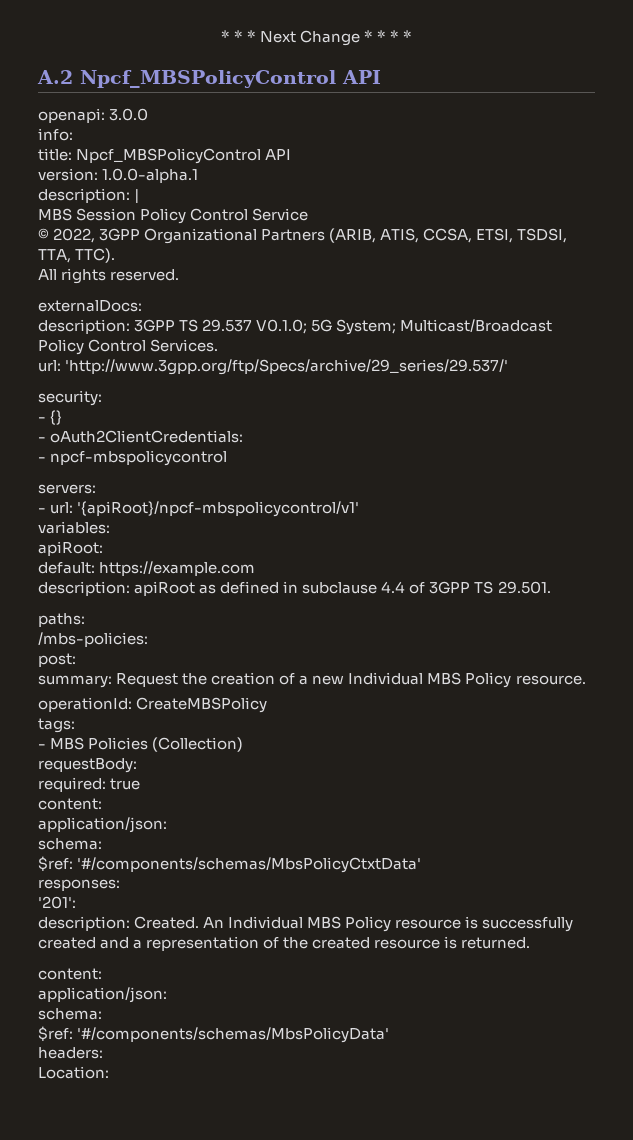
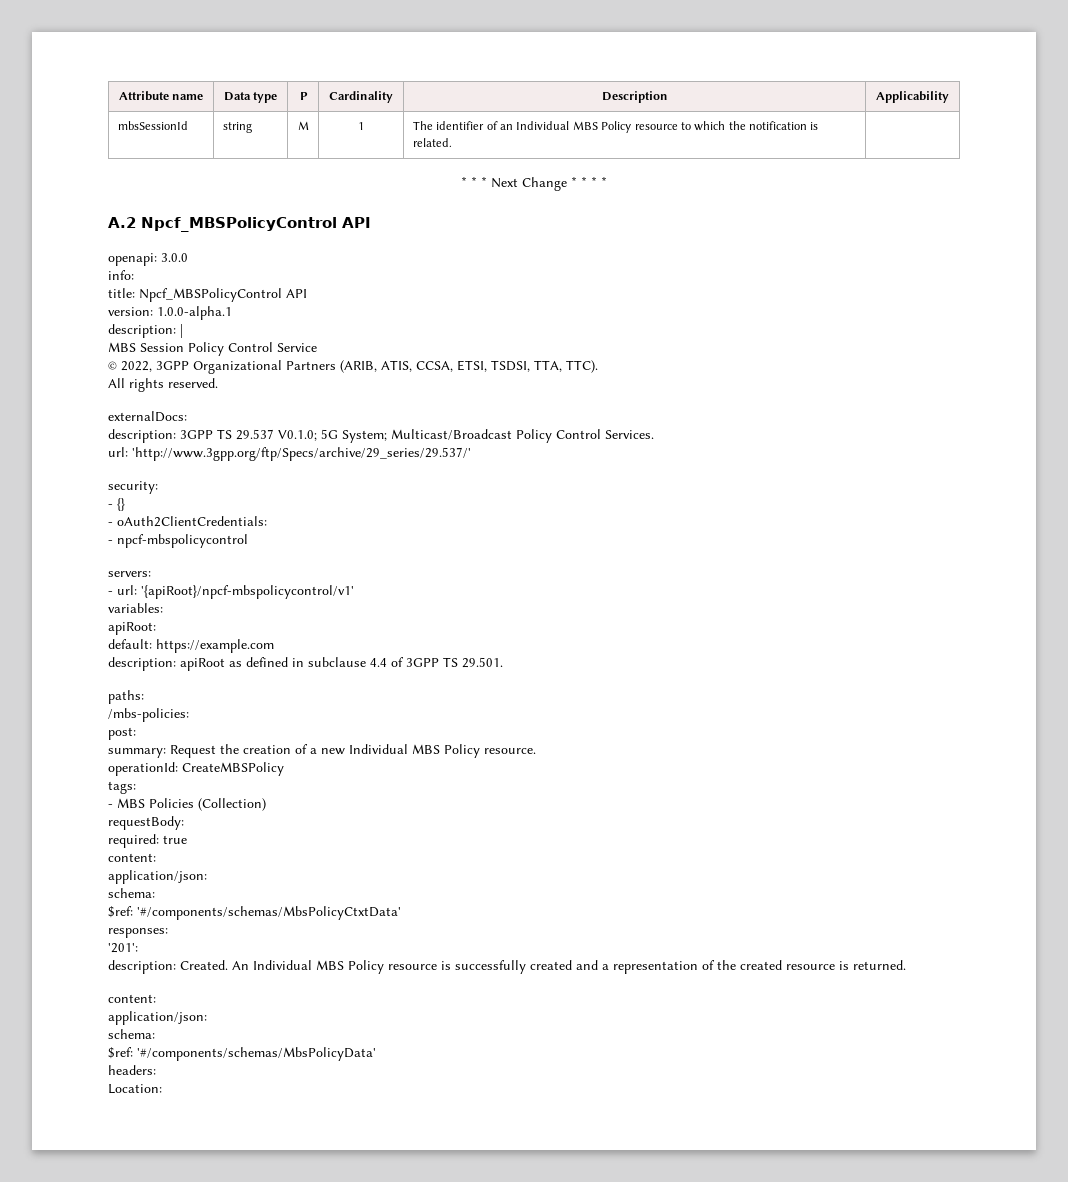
(220, 36) none -> [118,91,204,101] [223,92,278,103] [299,92,308,100] [329,91,393,103] [601,91,668,103] [876,91,949,103] [117,121,188,130] [222,122,252,133] [297,121,309,130] [358,122,364,130] [412,121,819,133] [412,138,452,147] Attribute name | Data type | P | Cardinality | Description | Applicability // mbsSessionId | string | M | 1 | The identifier of an Individual MBS Policy resource to which the notification is related. | //

